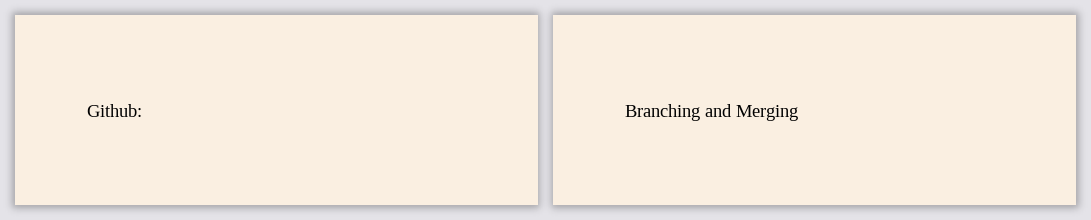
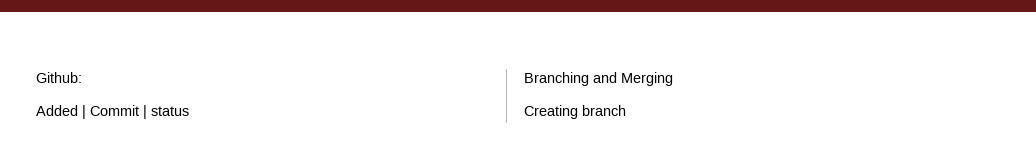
(142, 110) none -> [36,105,189,119] // Added | Commit | status
(798, 113) none -> [524,105,626,119] // Creating branch

